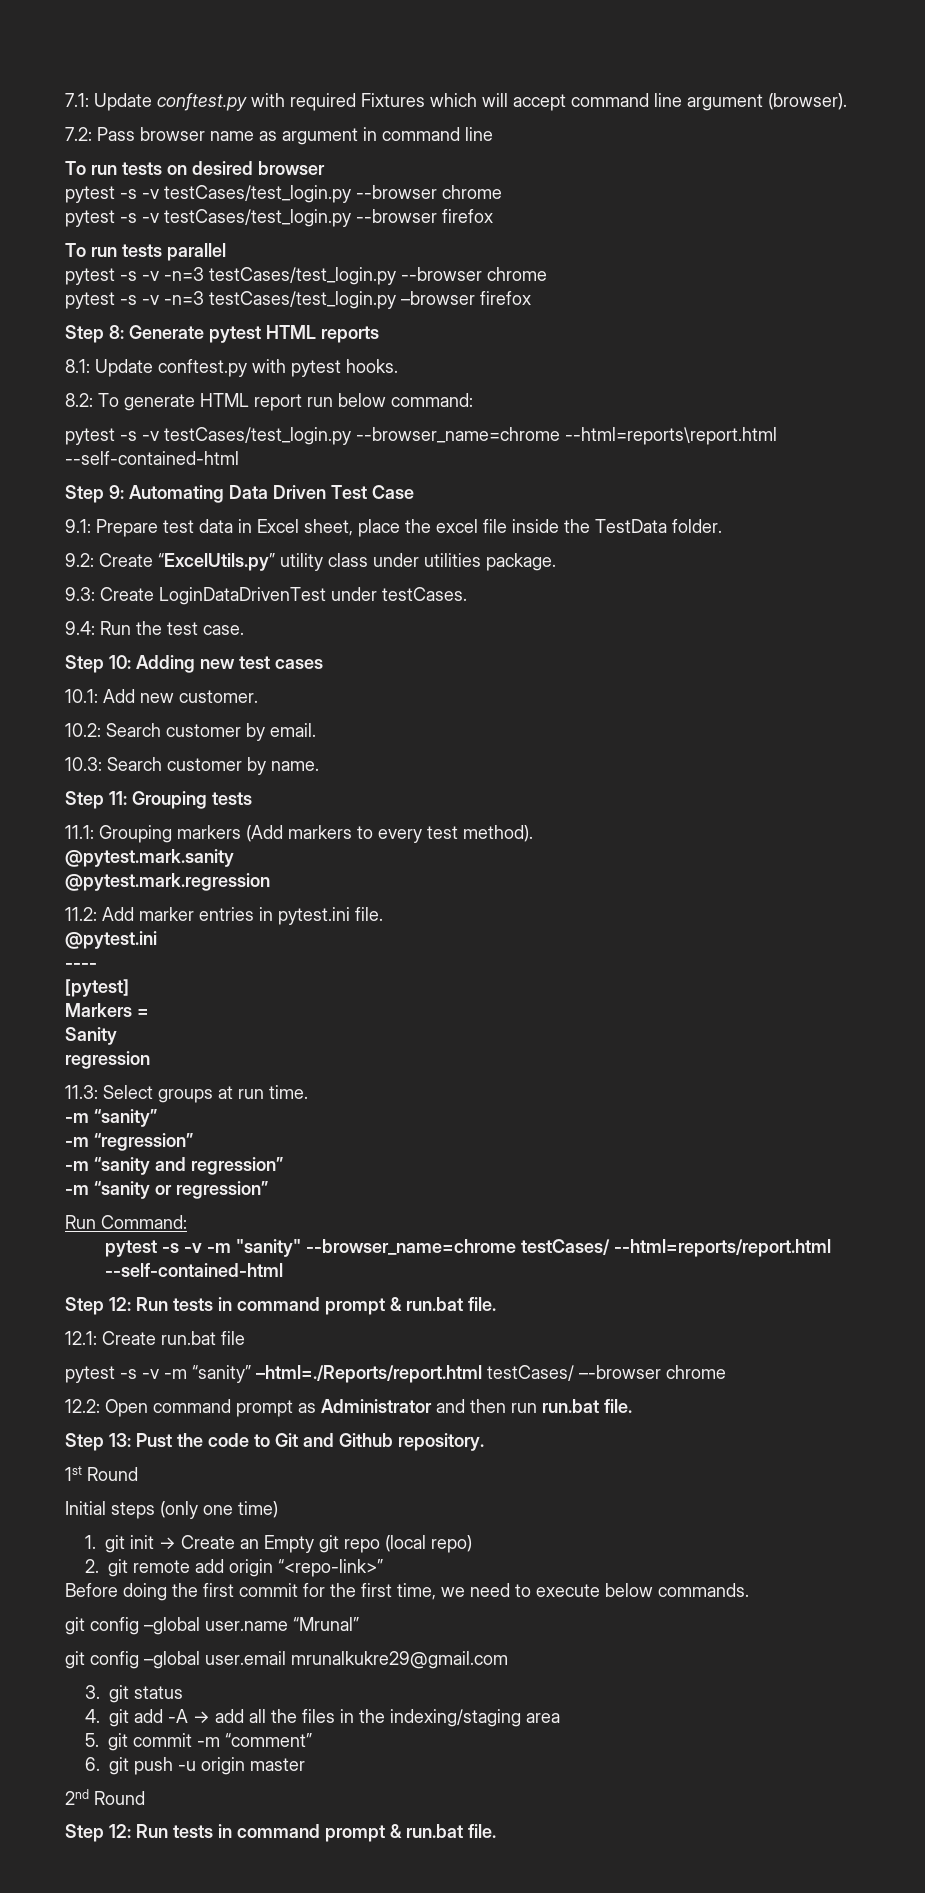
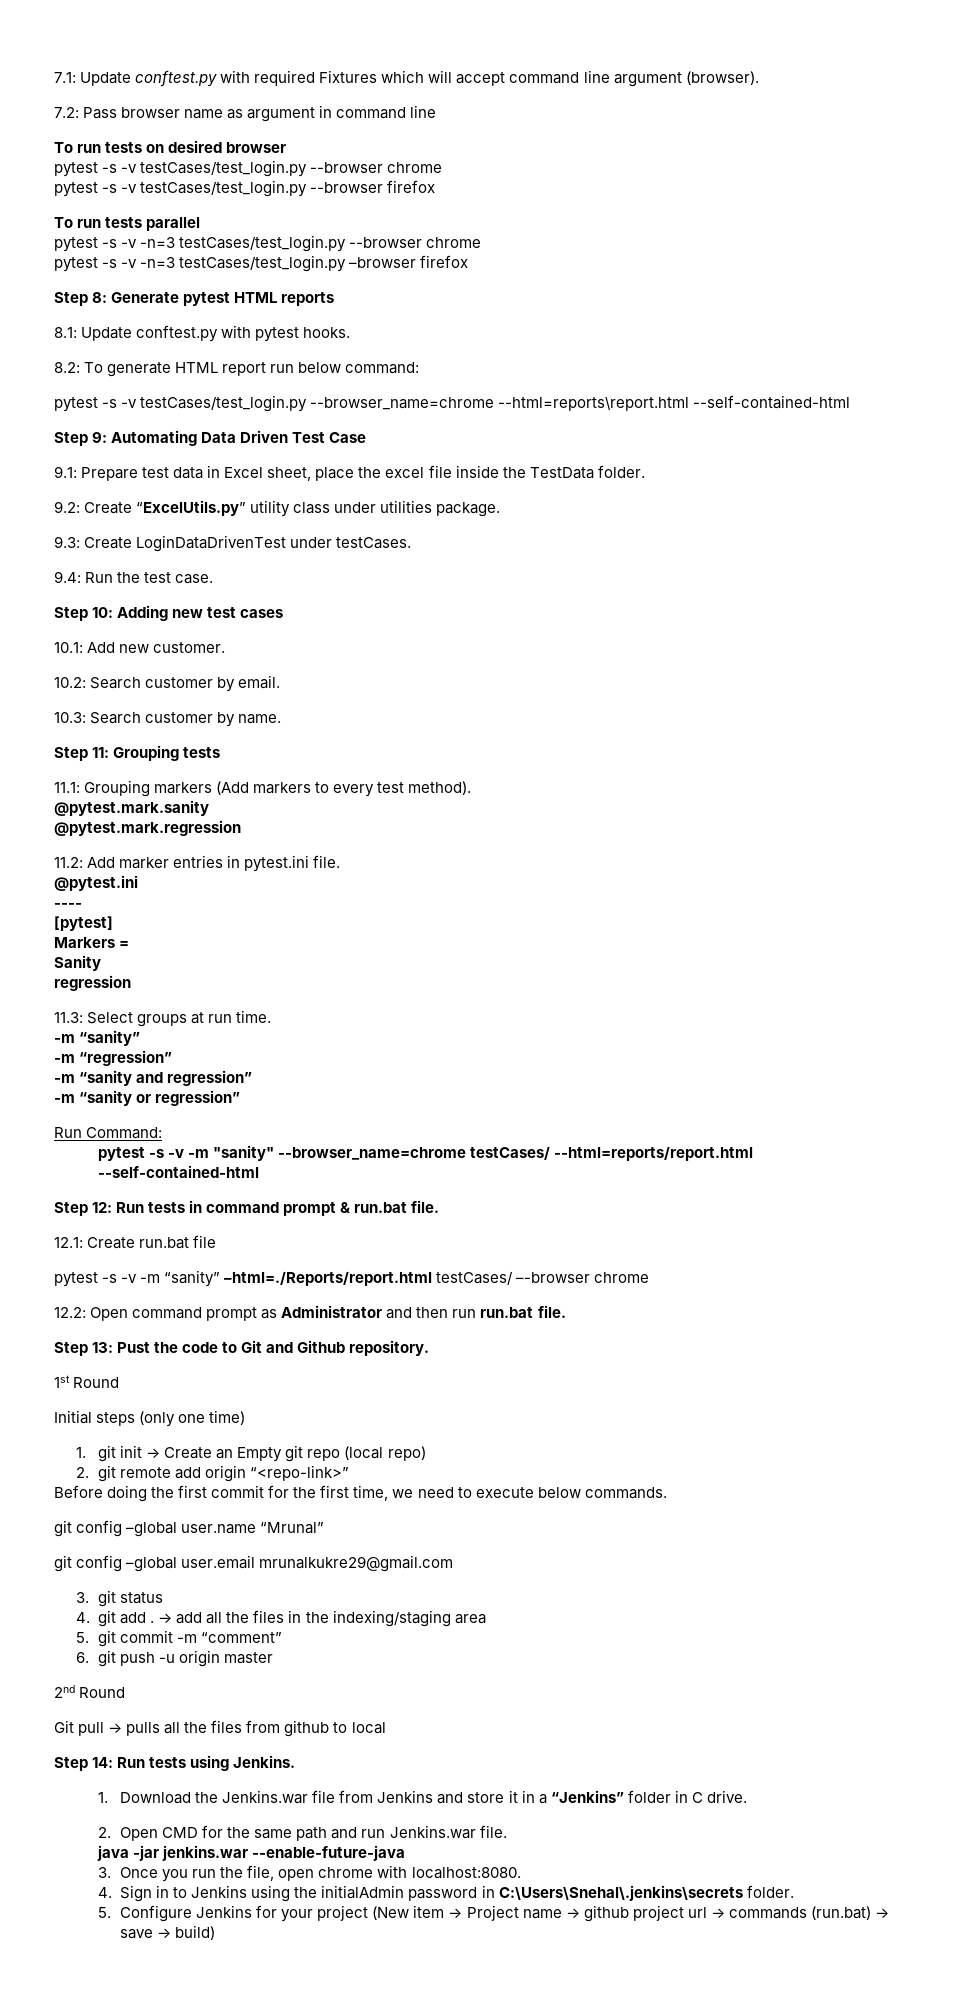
[167,1709,188,1723] -A -> [150,1621,155,1623] .
[65,1824,496,1842] // Step 12: Run tests in command prompt & run.bat file. -> [54,1720,386,1737] [54,1755,296,1771] [98,1790,747,1804] [98,1825,507,1841] [97,1845,406,1861] [98,1865,521,1882] [98,1885,794,1902] [98,1905,889,1922] [120,1925,216,1940] // Git pull → pulls all the files from github to local // Step 14: Run tests using Jenkins. // 1. Download the Jenkins.war file from Jenkins and store it in a “Jenkins” folder in C drive. // 2. Open CMD for the same path and run Jenkins.war file. // java -jar jenkins.war --enable-future-java // 3. Once you run the file, open chrome with localhost:8080. // 4. Sign in to Jenkins using the initialAdmin password in C:\Users\Snehal\.jenkins\secrets folder. // 5. Configure Jenkins for your project (New item → Project name → github project url → commands (run.bat) → save → build)

